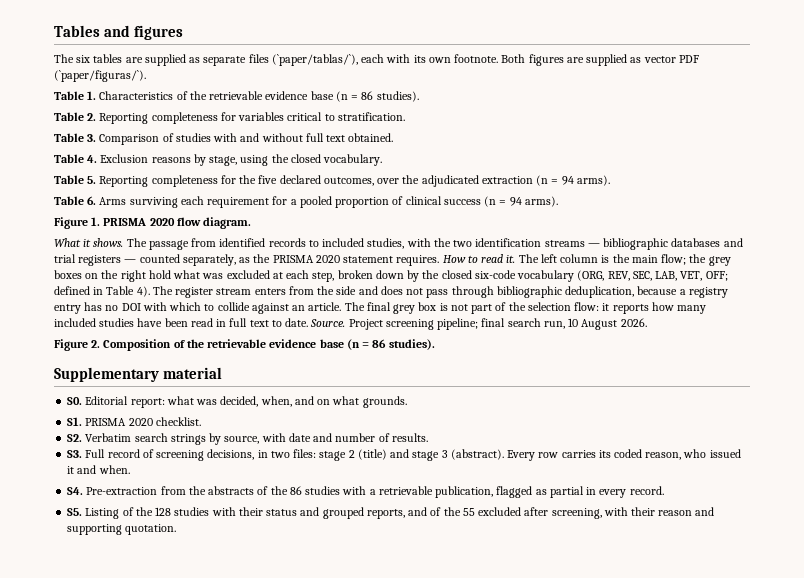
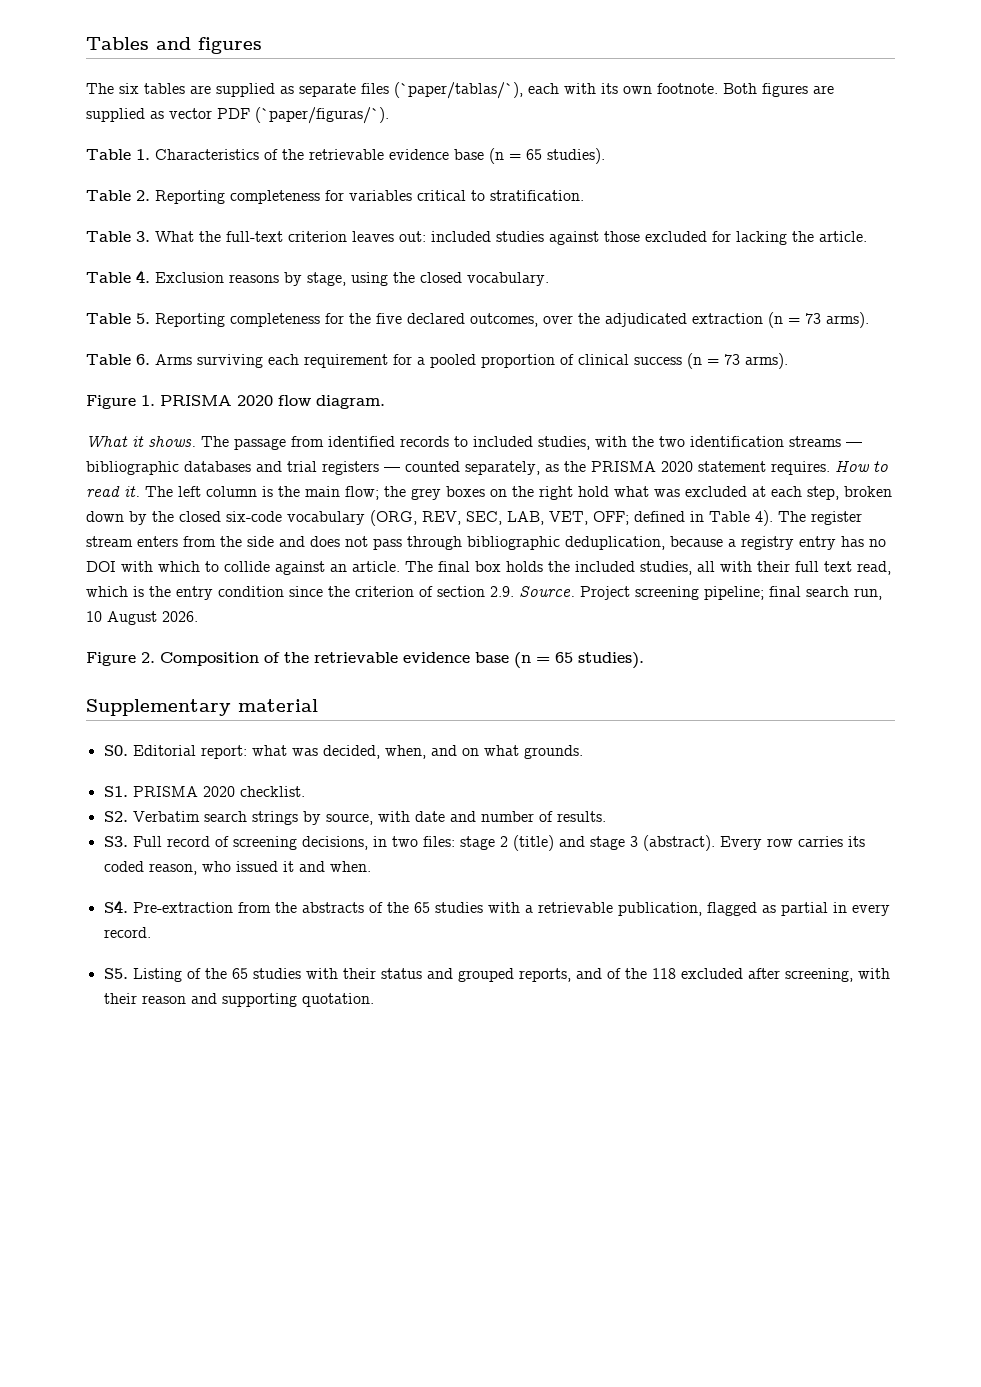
[361,91,374,100] 86 -> [526,149,542,160] 65
[99,133,394,145] Comparison of studies with and without full text obtained. -> [155,231,867,245] What the full-text criterion leaves out: included studies against those excluded for lacking the article.
[561,176,574,185] 94 -> [805,313,821,324] 73
[509,197,522,206] 94 -> [724,354,740,365] 73
[393,302,707,314] [54,318,309,327] grey box is not part of the selection flow: it reports how many included studies have been read in full text to date. -> [475,561,891,575] [86,586,514,600] box holds the included studies, all with their full text read, which is the entry condition since the criterion of section 2.9.
[372,339,387,348] 86 -> [555,652,573,663] 65
[289,486,302,495] 86 -> [413,902,430,913] 65
[155,507,172,516] 128 -> [231,968,248,979] 65
[462,508,475,516] 55 -> [651,968,676,979] 118

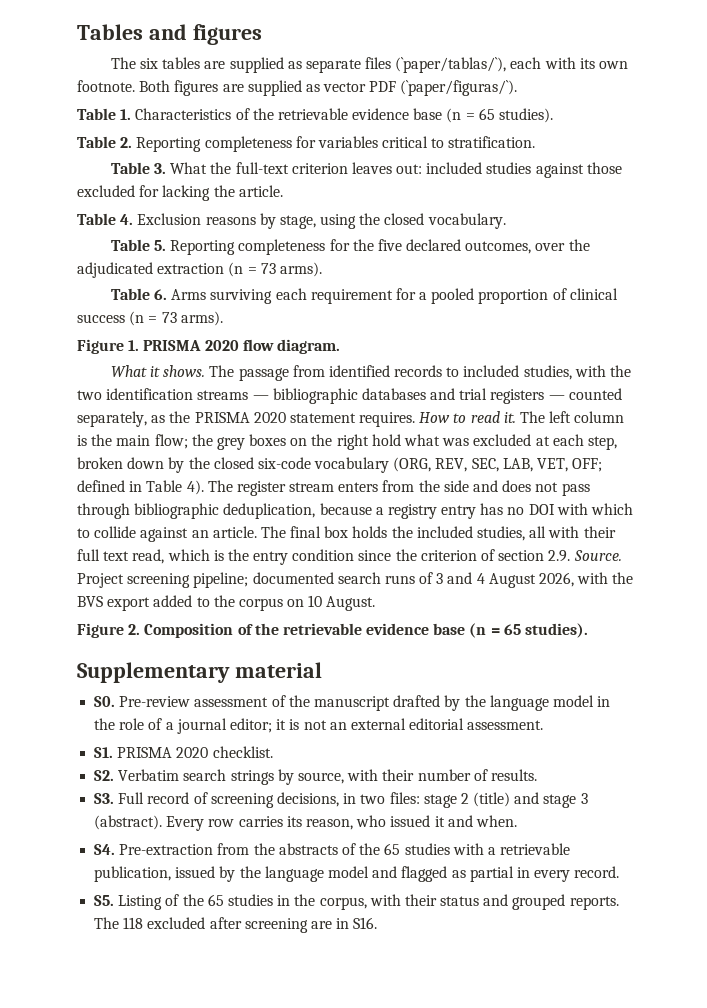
[769,586,882,600] [86,611,198,625] final search run, 10 August 2026. -> [252,572,634,588] [77,595,376,611] documented search runs of 3 and 4 August 2026, with the BVS export added to the corpus on 10 August.
[132,745,583,759] Editorial report: what was decided, when, and on what grounds. -> [119,695,611,711] [94,718,544,734] Pre-review assessment of the manuscript drafted by the language model in the role of a journal editor; it is not an external editorial assessment.
[414,811,476,822] date and -> [382,769,415,781] their
[103,861,144,872] coded -> (302, 821) none
(702, 909) none -> [175,866,398,882] issued by the language model and
(301, 973) none -> [277,894,367,910] in the corpus,
[518,968,890,982] [103,993,374,1007] reports, and of the 118 excluded after screening, with their reason and supporting quotation. -> [569,896,619,910] [94,917,378,933] reports. The 118 excluded after screening are in S16.

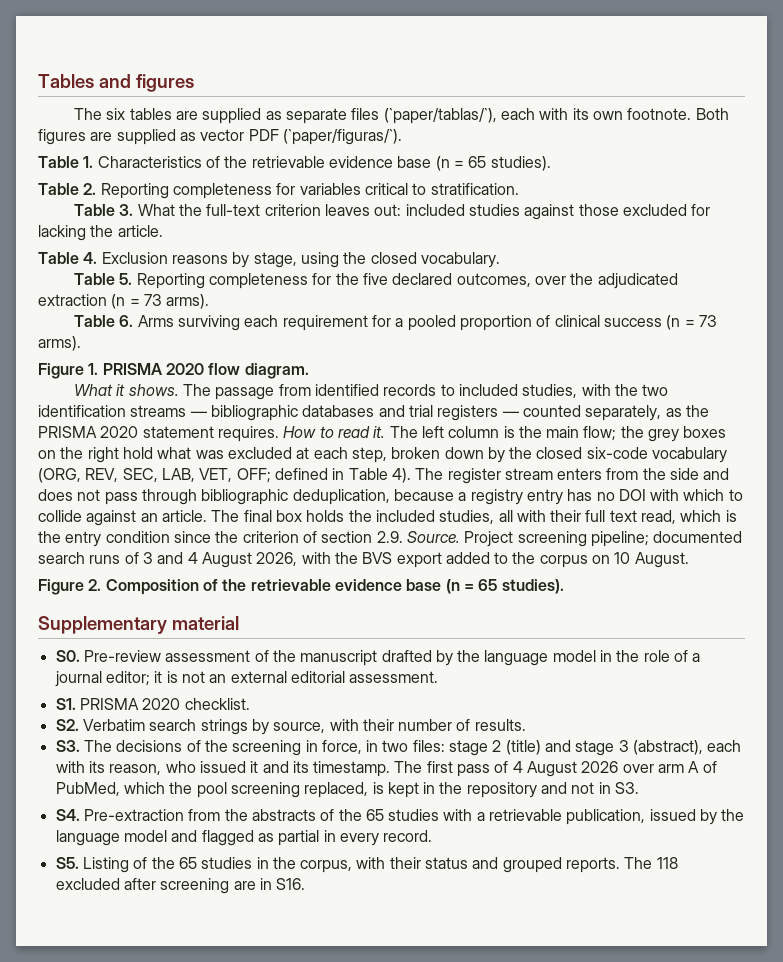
[118,792,339,808] Full record of screening decisions, -> [83,740,362,756] The decisions of the screening in force,
[94,815,283,831] (abstract). Every row carries -> [633,740,742,755] [55,761,85,773] (abstract), each with
[475,815,517,827] when. -> [292,761,717,777] [55,782,640,798] its timestamp. The first pass of 4 August 2026 over arm A of PubMed, which the pool screening replaced, is kept in the repository and not in S3.

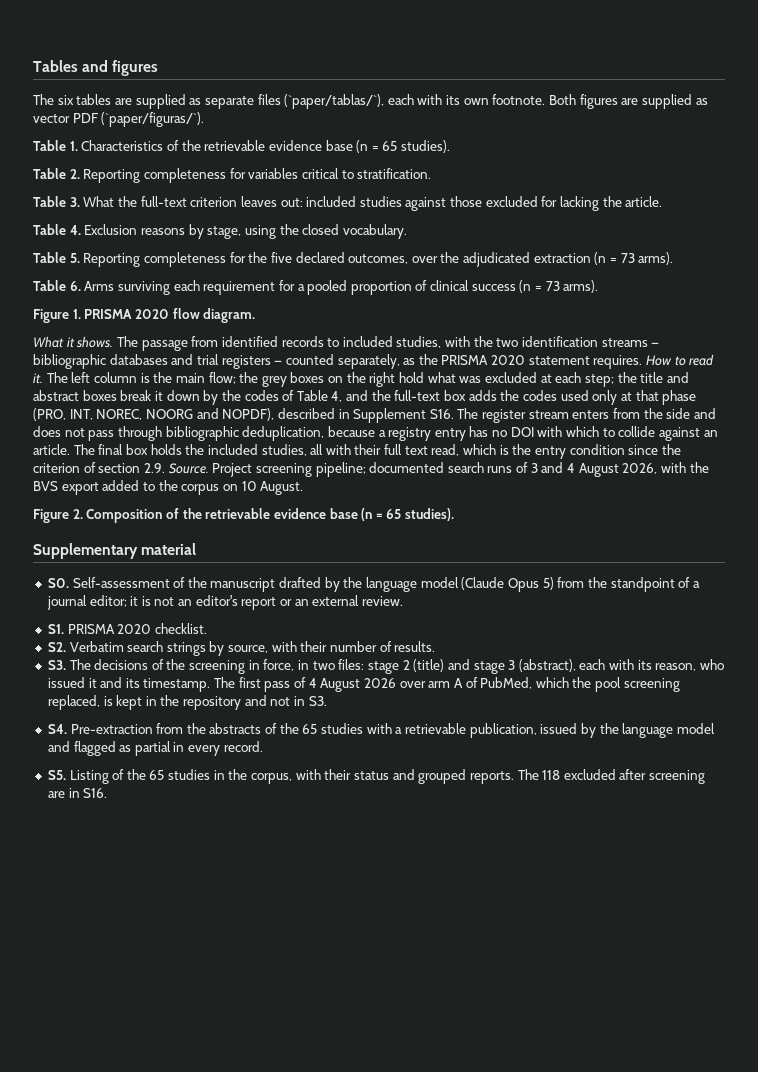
[351,447,728,463] [38,468,411,483] step, broken down by the closed six-code vocabulary (ORG, REV, SEC, LAB, VET, OFF; defined in Table 4). -> [584,372,689,387] [33,390,697,405] [33,408,454,423] step; the title and abstract boxes break it down by the codes of Table 4, and the full-text box adds the codes used only at that phase (PRO, INT, NOREC, NOORG and NOPDF), described in Supplement S16.
[83,650,251,662] Pre-review assessment -> [72,577,170,588] Self-assessment
[600,650,670,662] in the role -> [461,577,675,592] (Claude Opus 5) from the standpoint
[230,671,439,683] external editorial assessment. -> [195,595,403,610] editor's report or an external review.

